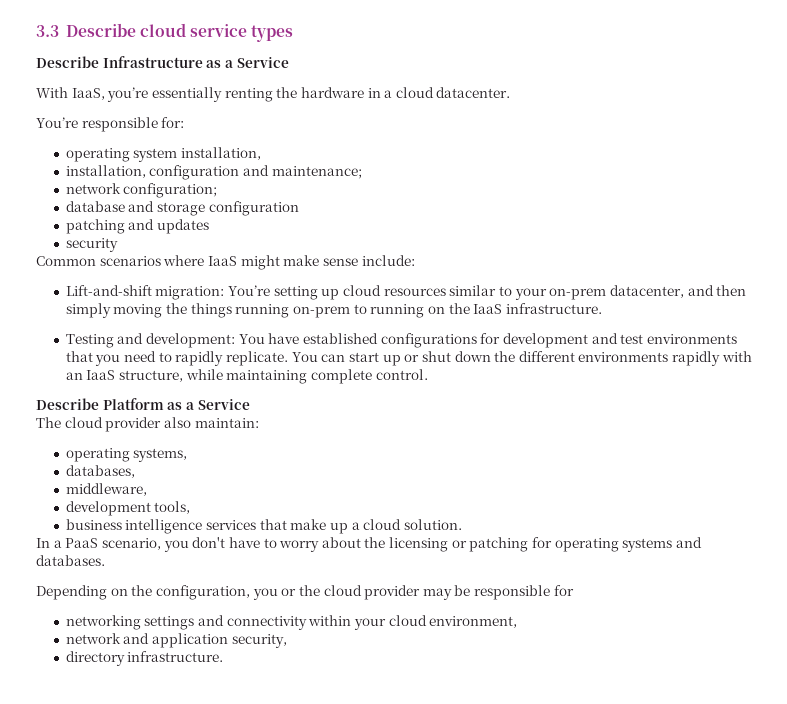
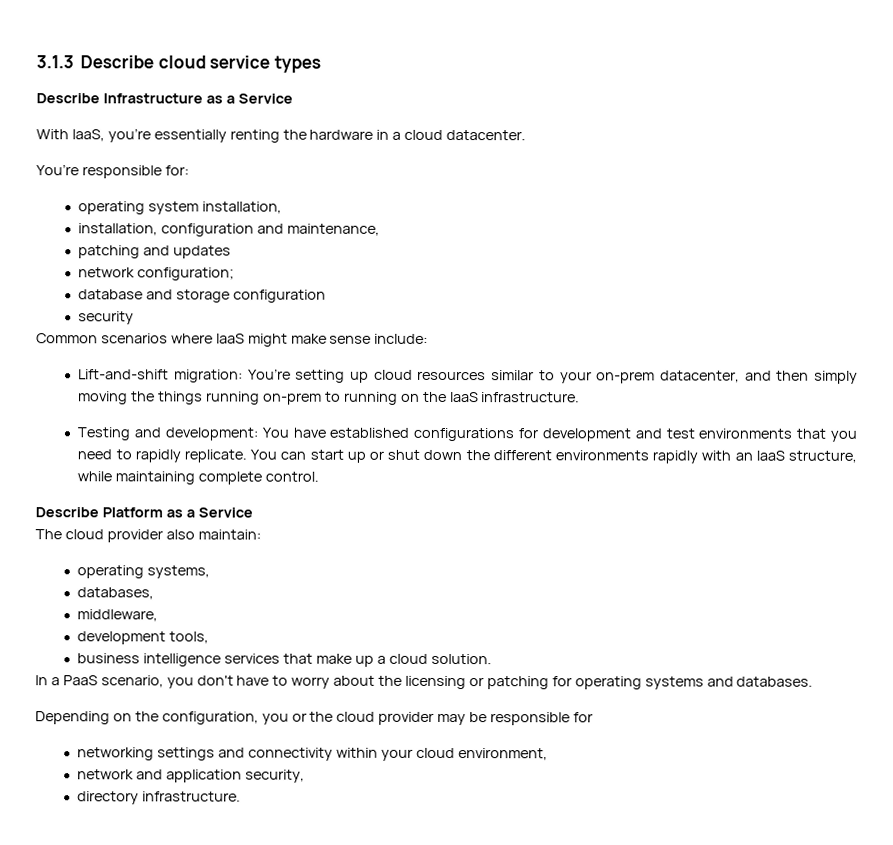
[36,25,59,37] 3.3 -> [36,55,74,69] 3.1.3
[271,166,362,179] maintenance; -> [287,223,381,236] [78,245,232,259] maintenance, // patching and updates
[65,219,210,234] // patching and updates -> (327, 296) none

